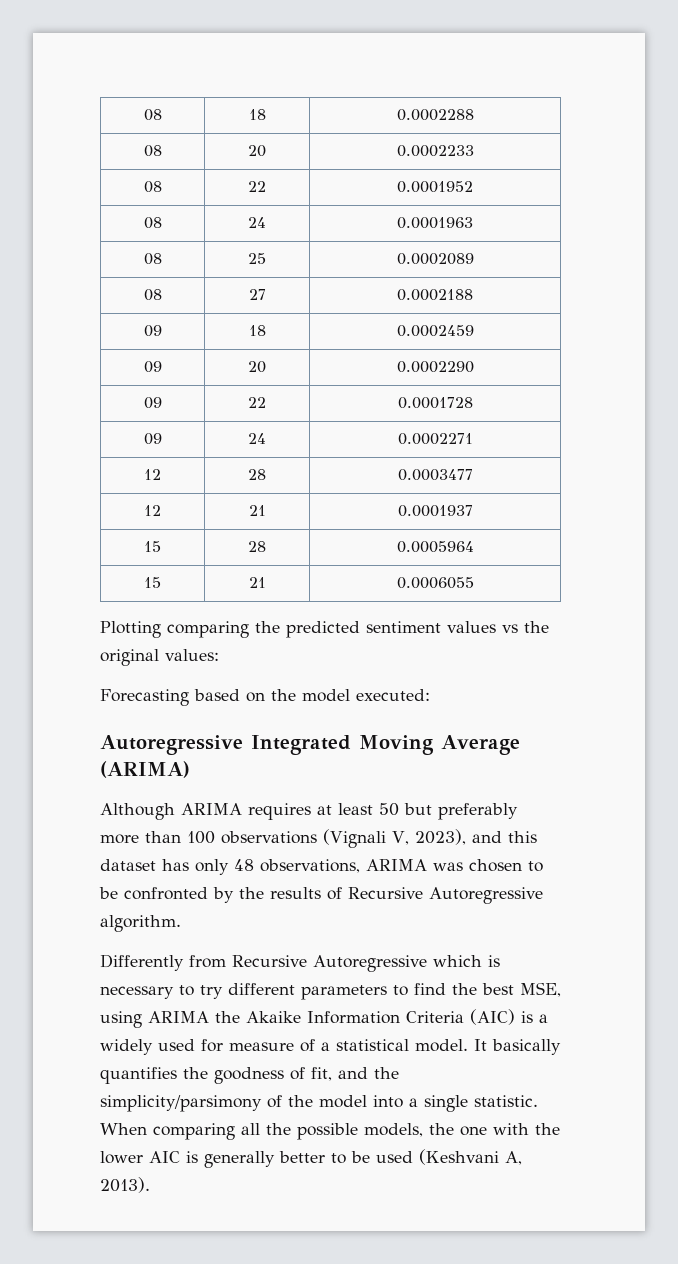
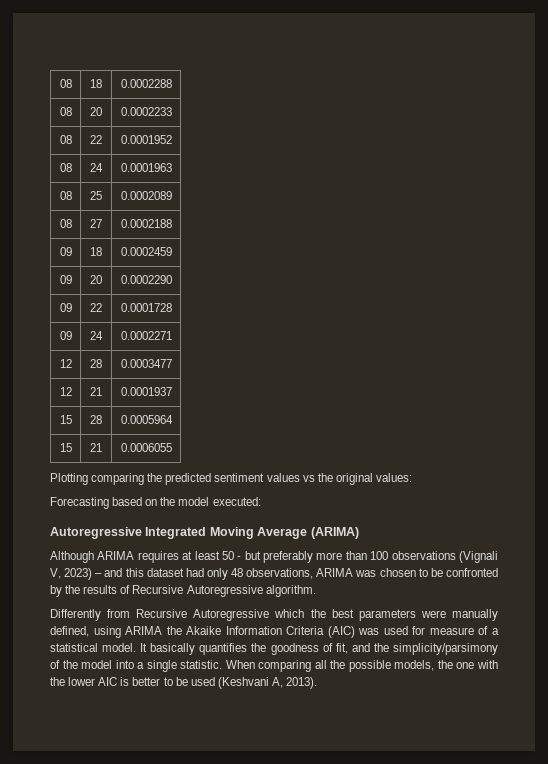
(399, 809) none -> [237,556,242,560] -
[414,829,466,845] 2023), -> [64,568,103,580] 2023) –
[162,859,189,871] has -> [185,568,204,577] had
[488,955,500,967] [100,982,561,1000] is necessary to try different parameters to find the best MSE, -> [310,609,498,621] [50,626,89,637] the best parameters were manually defined,
[521,1011,548,1023] [100,1039,153,1055] is a widely -> [358,628,380,635] was
[204,1151,275,1168] generally -> (130, 681) none

